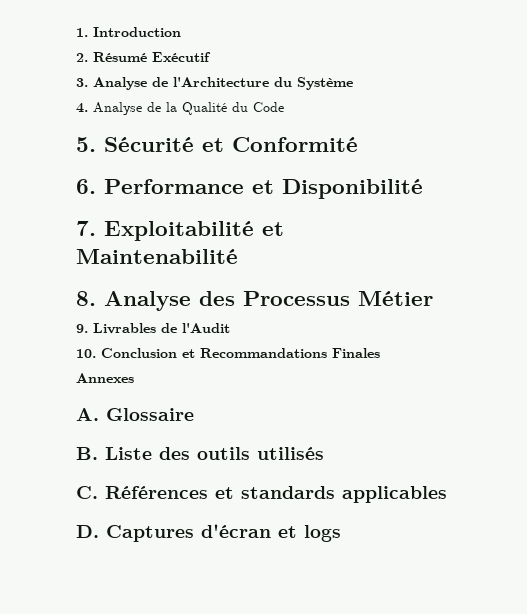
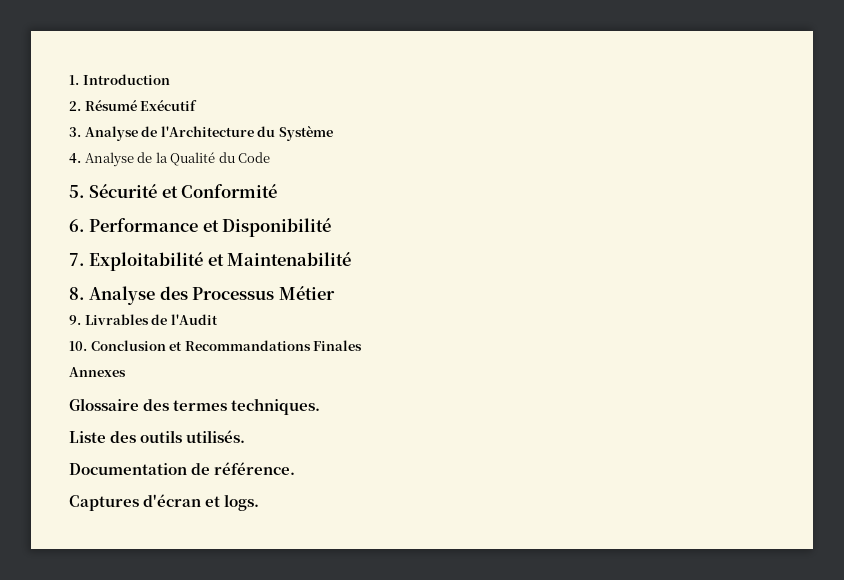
[76,408,99,421] A. -> (126, 372) none
[76,447,324,460] [76,486,447,503] [76,525,99,538] // B. Liste des outils utilisés // C. Références et standards applicables // D. -> [143,398,321,415] [69,430,246,443] [69,462,296,475] des termes techniques. // Liste des outils utilisés. // Documentation de référence. //
[304,525,341,542] logs -> [224,494,260,511] logs.

